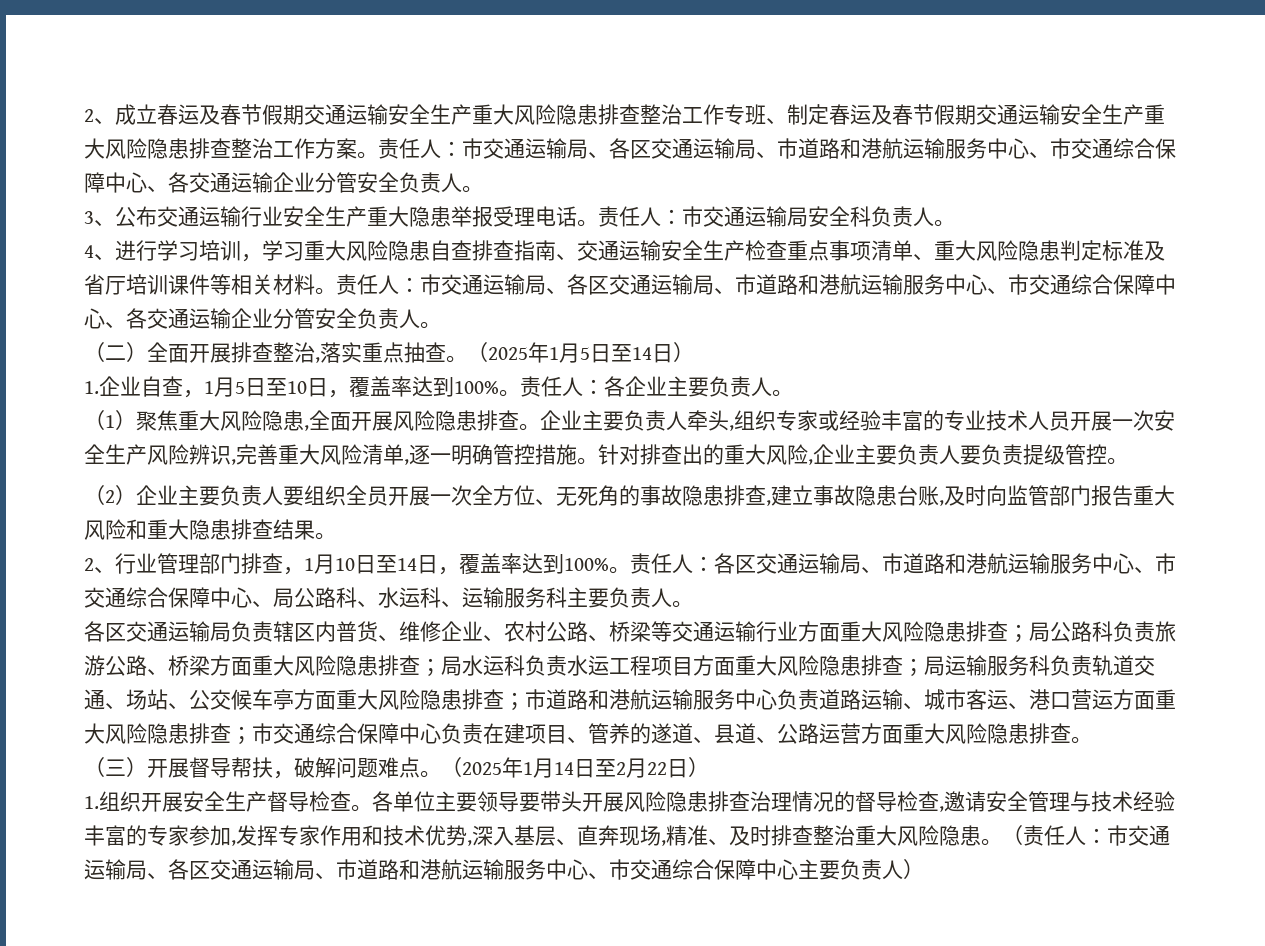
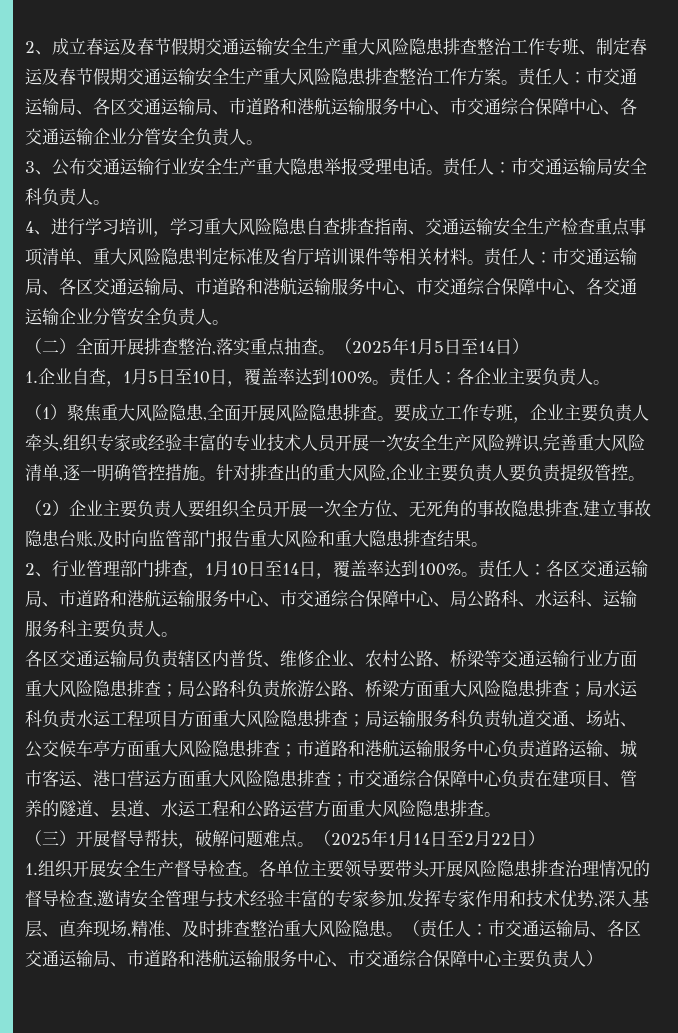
(540, 427) none -> [394,404,530,423] 要成立工作专班，
[651,723,672,744] 遂 -> [59,800,77,817] 隧
(777, 740) none -> [161,800,246,817] 水运工程和

